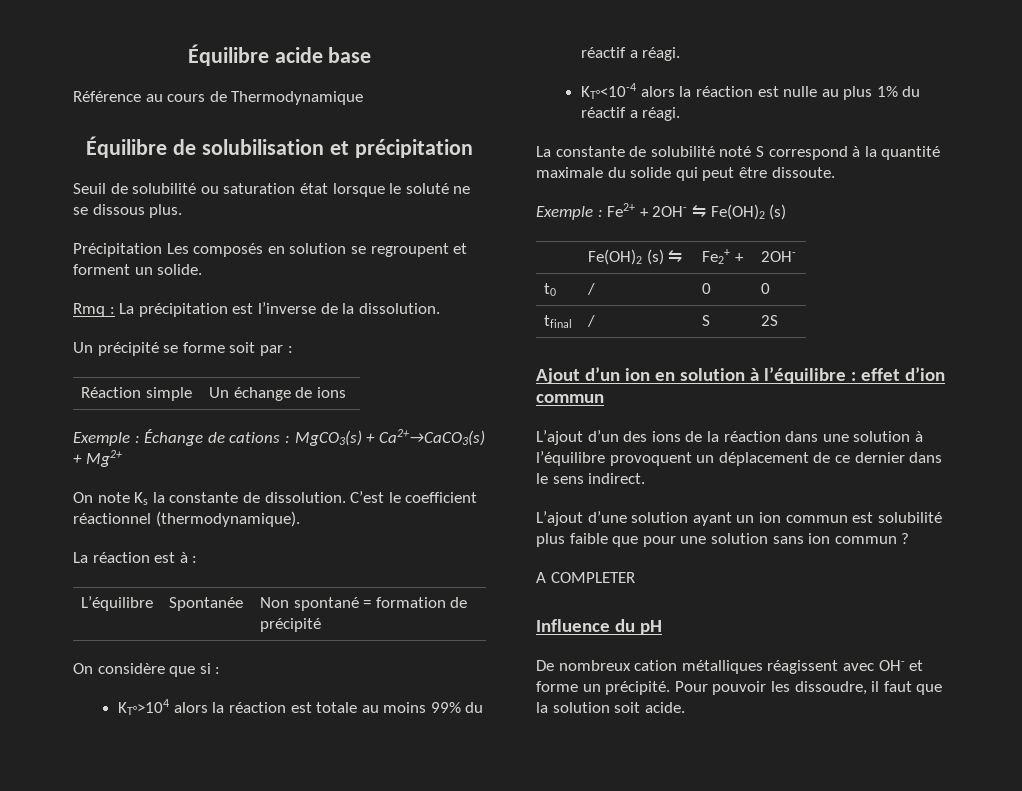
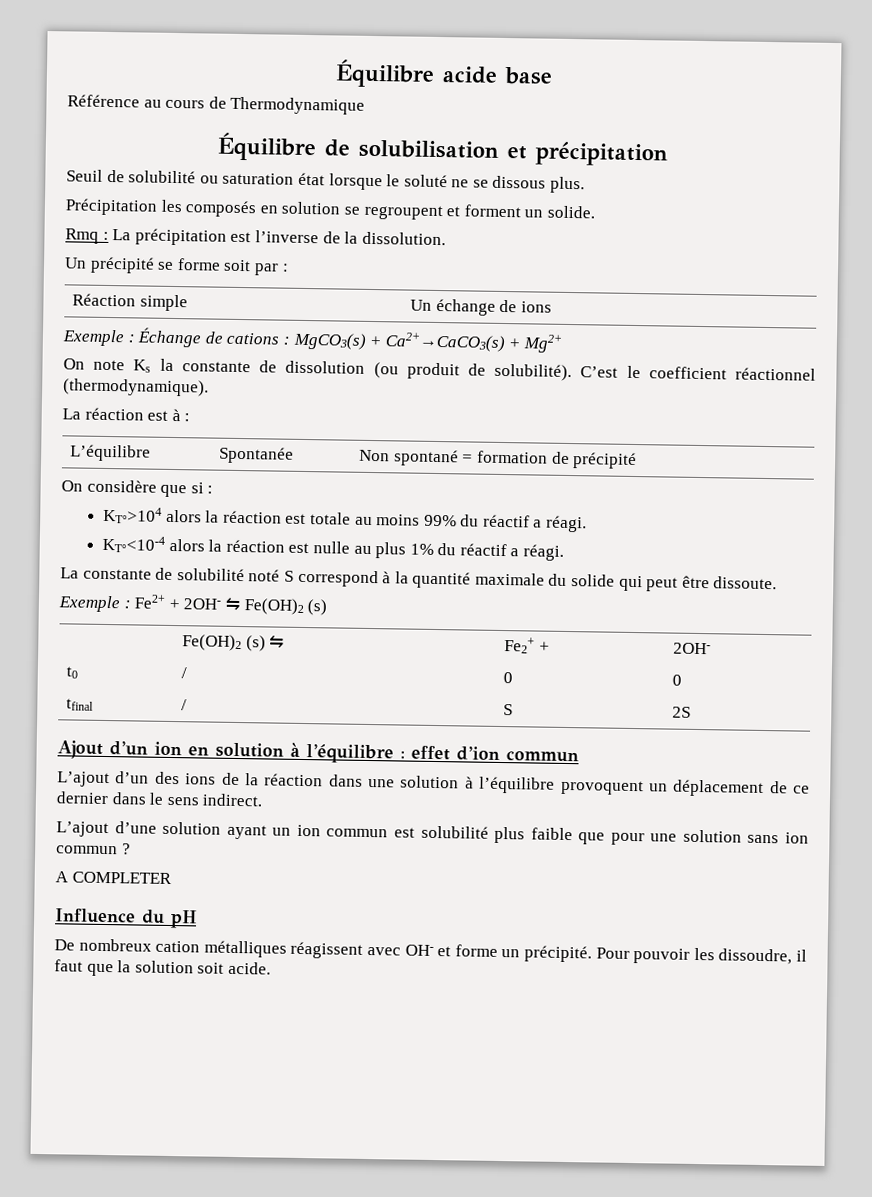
[166,243,189,254] Les -> [160,199,183,213] les
[264,492,346,503] dissolution. -> [285,360,573,382] dissolution (ou produit de solubilité).

